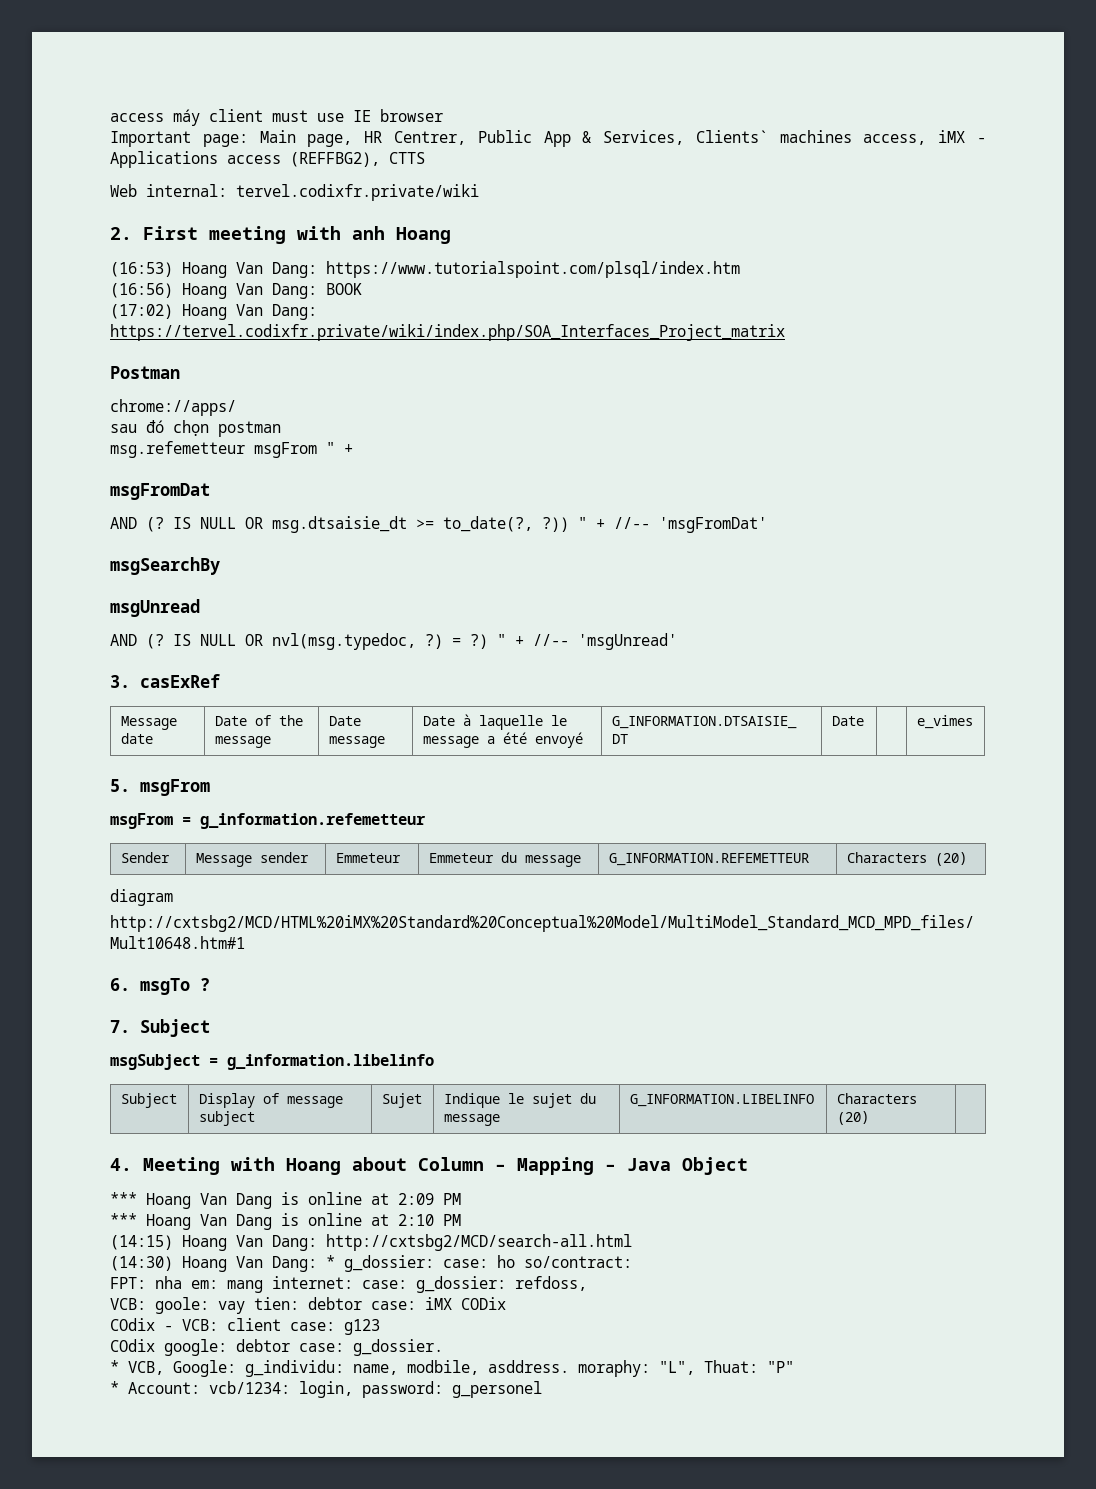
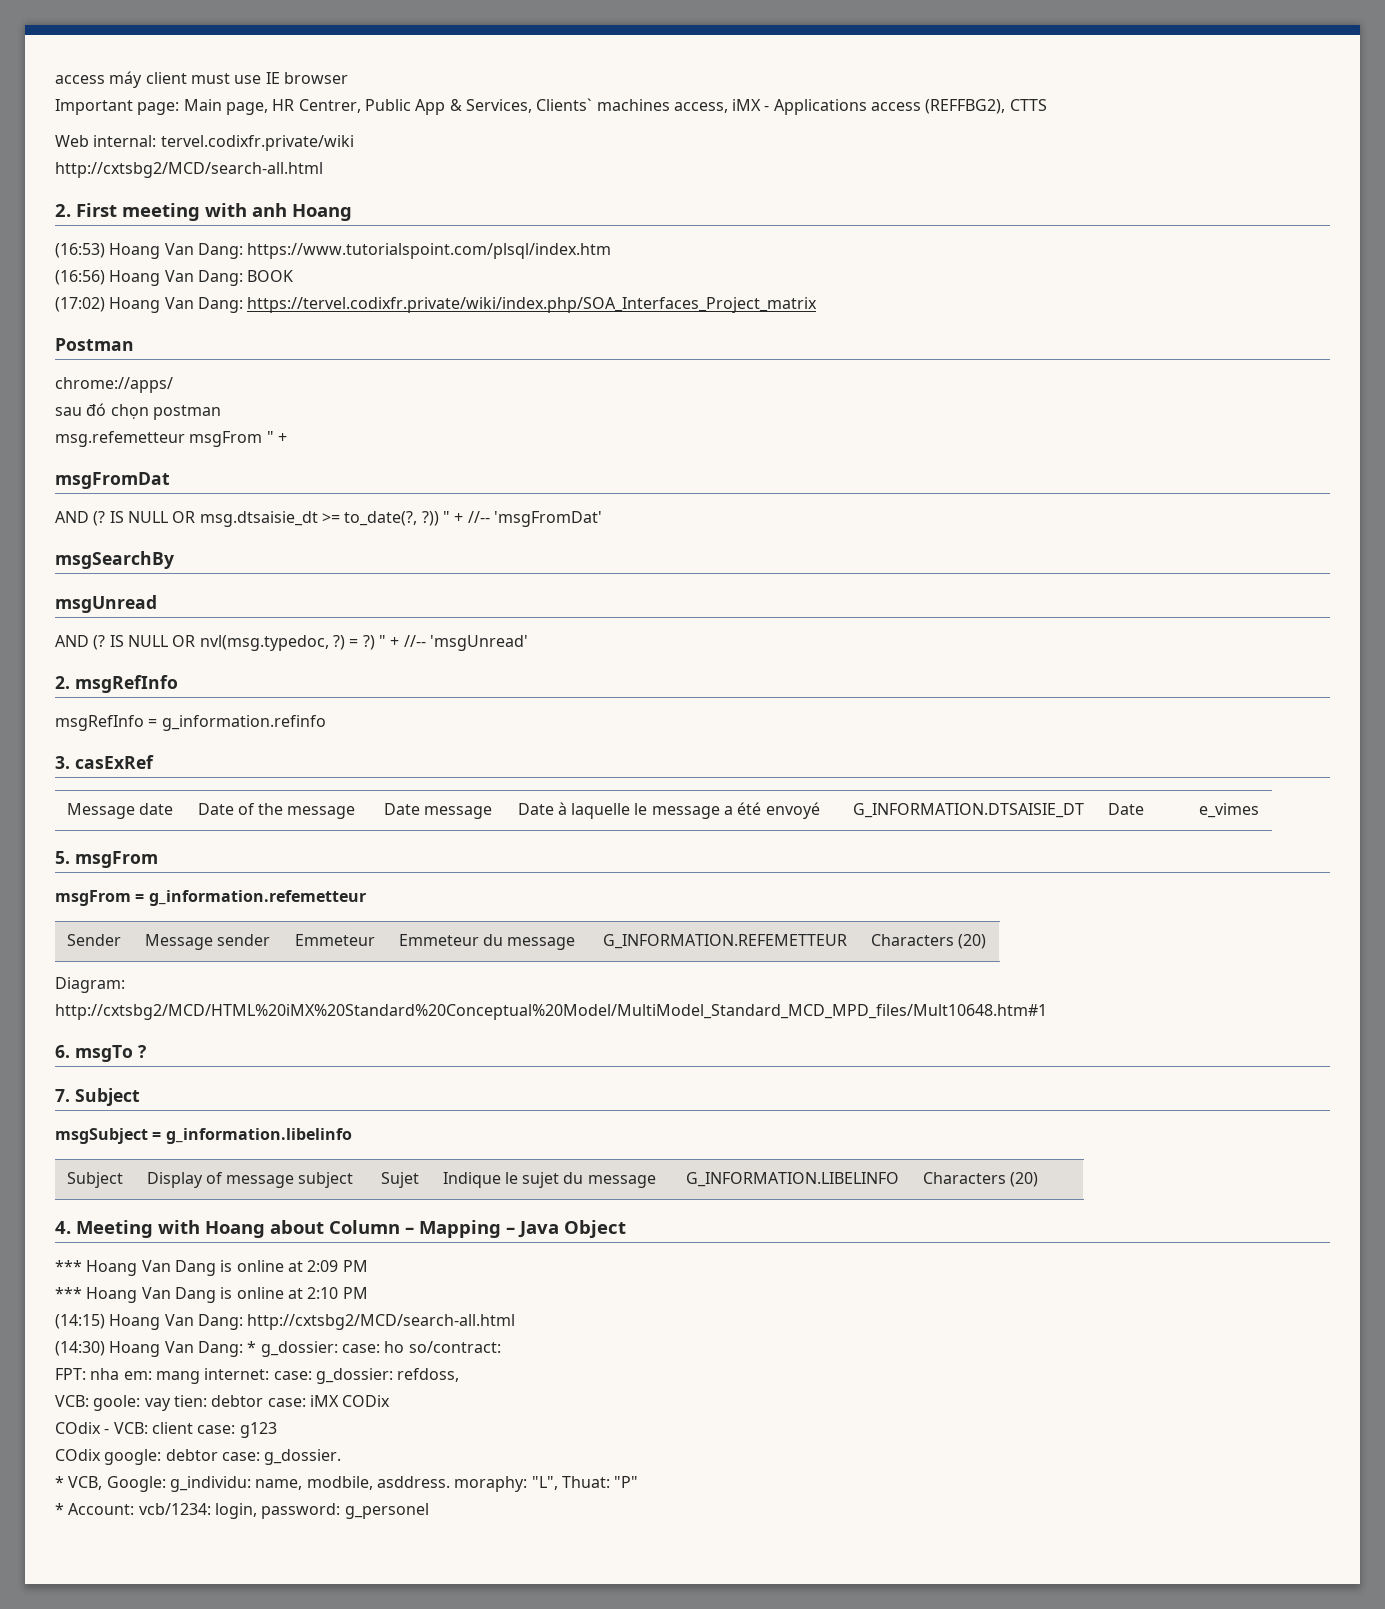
(479, 192) none -> [55,162,323,178] // http://cxtsbg2/MCD/search-all.html
(677, 641) none -> [55,675,178,693] [55,715,326,731] // 2. msgRefInfo // msgRefInfo = g_information.refinfo
[110,889,173,906] diagram -> [55,977,125,993] Diagram:

